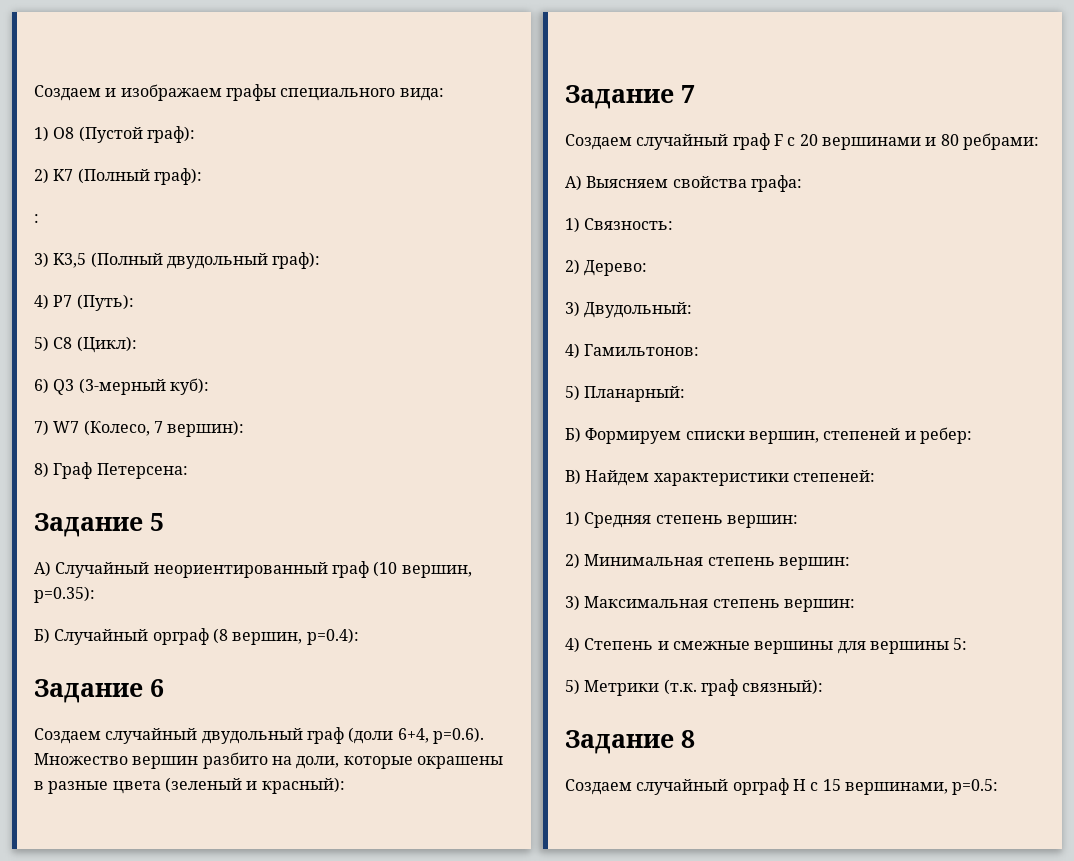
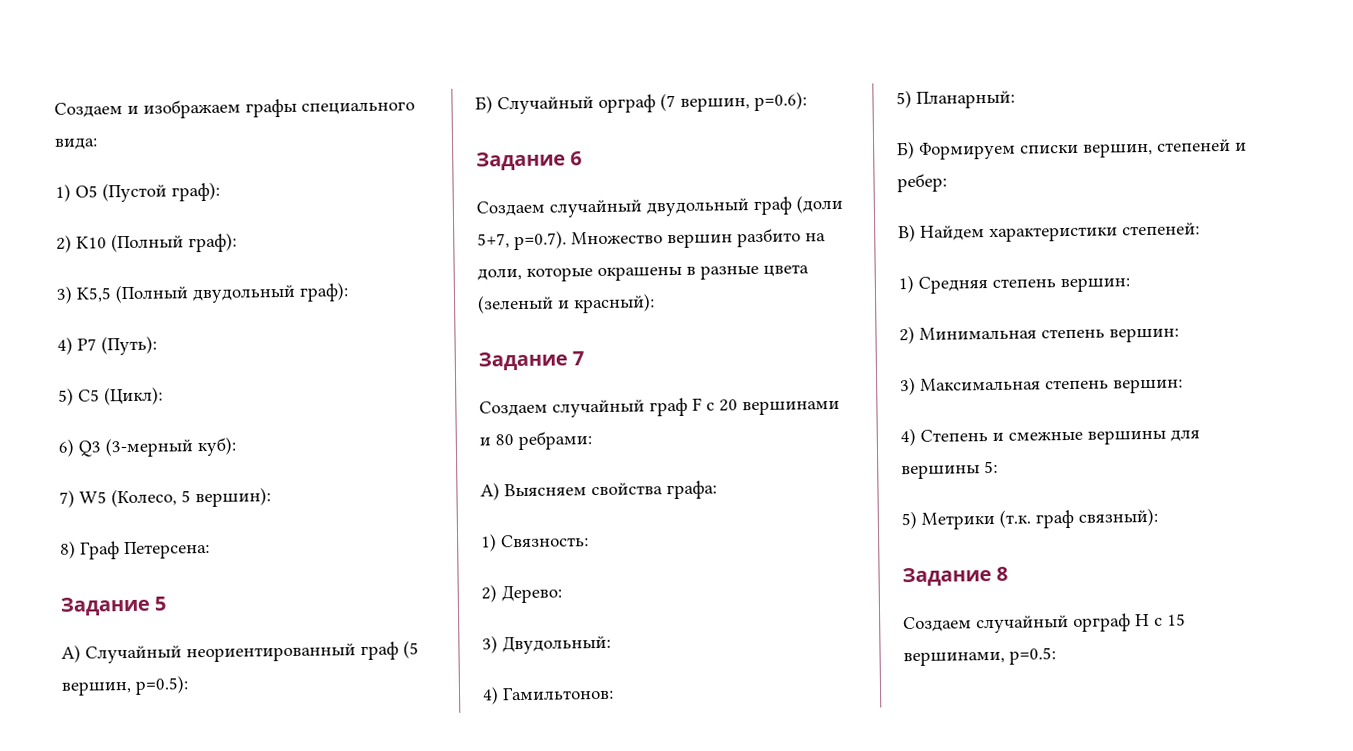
[53,127,75,139] O8 -> [75,185,98,198] O5
[53,169,74,181] K7 -> [76,236,107,249] K10
[34,214,39,223] [34,252,87,268] // : // 3) K3,5 -> [56,285,112,304] // 3) K5,5
[53,337,73,349] C8 -> [78,389,100,402] C5
[53,420,163,436] W7 (Колесо, 7 -> [79,488,191,508] W5 (Колесо, 5
[373,561,472,578] [34,586,95,603] (10 вершин, p=0.35): -> [403,640,419,659] [61,675,189,696] (5 вершин, p=0.5):
[212,628,359,645] (8 вершин, p=0.4): -> [660,91,807,112] (7 вершин, p=0.6):
[397,727,484,744] 6+4, p=0.6). -> [477,230,567,251] 5+7, p=0.7).

